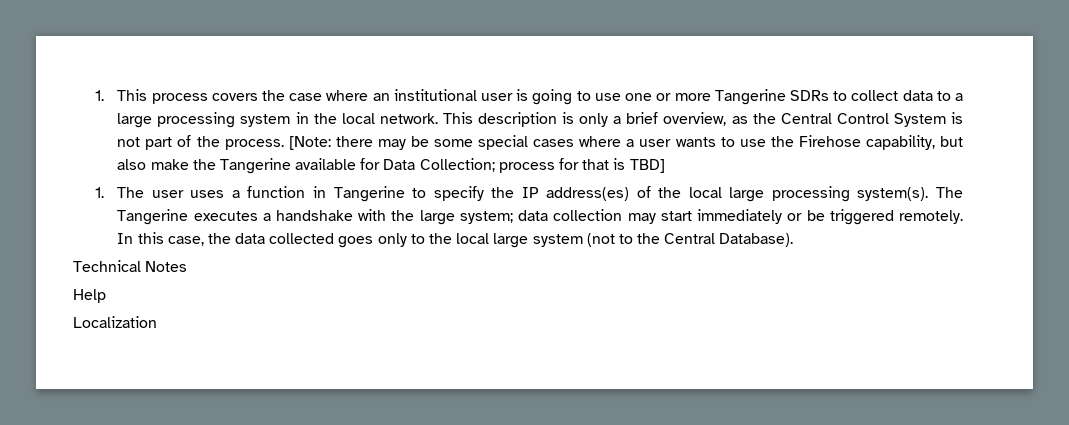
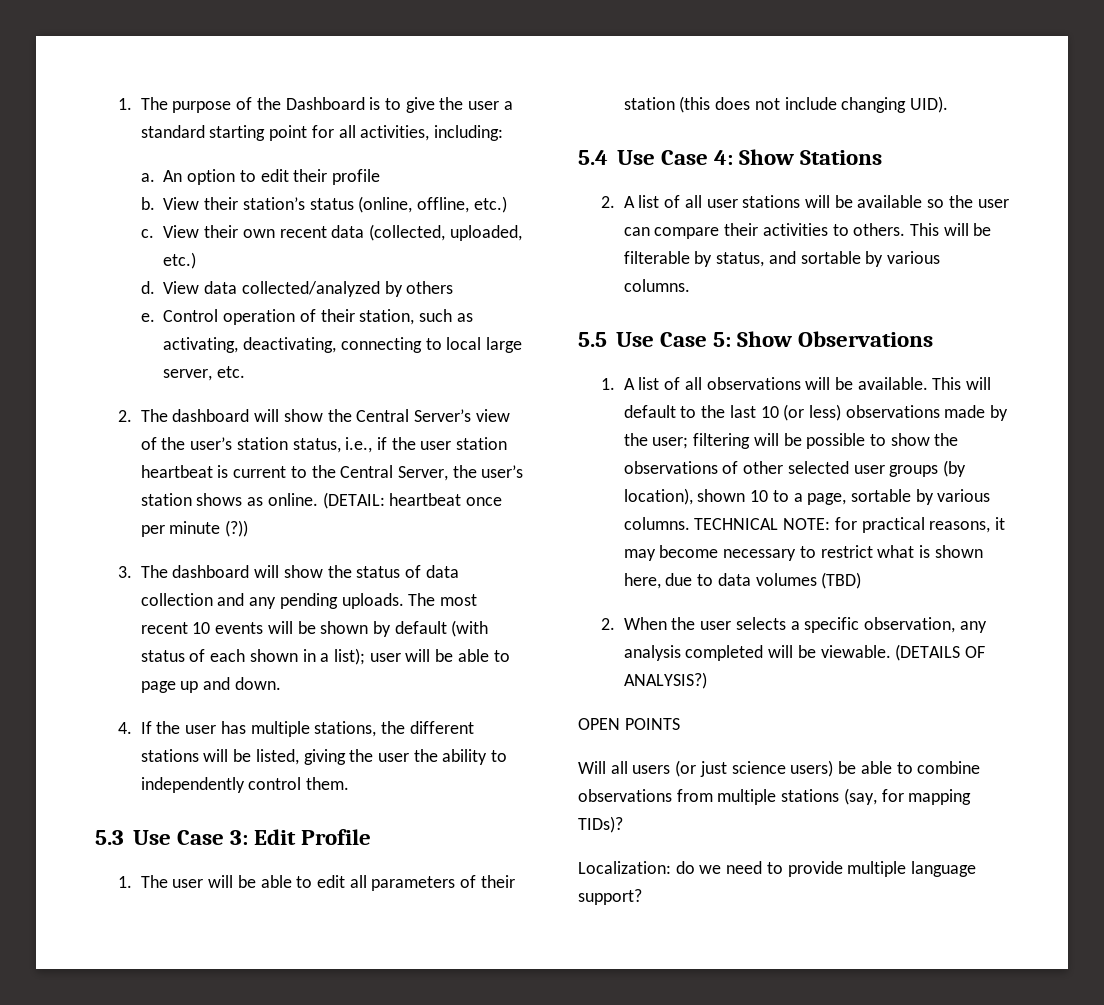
[95,89,964,105] [117,112,963,128] [117,135,963,150] [117,158,665,174] [95,186,964,202] [117,209,963,225] [117,232,794,248] [73,260,188,272] [73,289,106,303] [73,316,157,328] 1. This process covers the case where an institutional user is going to use one or more Tangerine SDRs to collect data to a large processing system in the local network. This description is only a brief overview, as the Central Control System is not part of the process. [Note: there may be some special cases where a user wants to use the Firehose capability, but also make the Tangerine available for Data Collection; process for that is TBD] // 1. The user uses a function in Tangerine to specify the IP address(es) of the local large processing system(s). The Tangerine executes a handshake with the large system; data collection may start immediately or be triggered remotely. In this case, the data collected goes only to the local large system (not to the Central Database). // Technical Notes // Help // Localization -> [117,97,513,113] [140,125,504,141] [140,169,381,185] [140,196,507,213] [140,224,522,241] [163,252,197,269] [140,281,454,297] [140,309,473,325] [163,337,523,353] [163,366,246,381] [117,409,510,422] [140,437,508,453] [140,465,524,481] [140,492,503,509] [140,520,249,537] [117,565,459,578] [140,593,478,609] [140,620,489,637] [140,648,510,665] [140,677,281,693] [117,721,474,737] [140,749,508,765] [140,777,350,793] [95,829,372,845] [117,875,515,891] [623,96,949,113] [578,149,883,165] [600,195,1009,208] [623,223,992,239] [623,251,941,267] [623,279,690,292] [578,331,934,347] [600,377,992,390] [623,404,1009,421] [623,433,959,449] [623,460,967,477] [623,488,991,505] [623,517,1006,533] [623,545,983,561] [623,572,862,589] [600,617,987,633] [623,644,986,661] [623,672,707,689] [578,718,680,730] [578,760,981,777] [578,788,972,805] [578,816,623,833] [578,861,977,877] [578,889,642,905] 1. The purpose of the Dashboard is to give the user a standard starting point for all activities, including: // a. An option to edit their profile // b. View their station’s status (online, offline, etc.) // c. View their own recent data (collected, uploaded, etc.) // d. View data collected/analyzed by others // e. Control operation of their station, such as activating, deactivating, connecting to local large server, etc. // 2. The dashboard will show the Central Server’s view of the user’s station status, i.e., if the user station heartbeat is current to the Central Server, the user’s station shows as online. (DETAIL: heartbeat once per minute (?)) // 3. The dashboard will show the status of data collection and any pending uploads. The most recent 10 events will be shown by default (with status of each shown in a list); user will be able to page up and down. // 4. If the user has multiple stations, the different stations will be listed, giving the user the ability to independently control them. // 5.3 Use Case 3: Edit Profile // 1. The user will be able to edit all parameters of their station (this does not include changing UID). // 5.4 Use Case 4: Show Stations // 2. A list of all user stations will be available so the user can compare their activities to others. This will be filterable by status, and sortable by various columns. // 5.5 Use Case 5: Show Observations // 1. A list of all observations will be available. This will default to the last 10 (or less) observations made by the user; filtering will be possible to show the observations of other selected user groups (by location), shown 10 to a page, sortable by various columns. TECHNICAL NOTE: for practical reasons, it may become necessary to restrict what is shown here, due to data volumes (TBD) // 2. When the user selects a specific observation, any analysis completed will be viewable. (DETAILS OF ANALYSIS?) // OPEN POINTS // Will all users (or just science users) be able to combine observations from multiple stations (say, for mapping TIDs)? // Localization: do we need to provide multiple language support?

